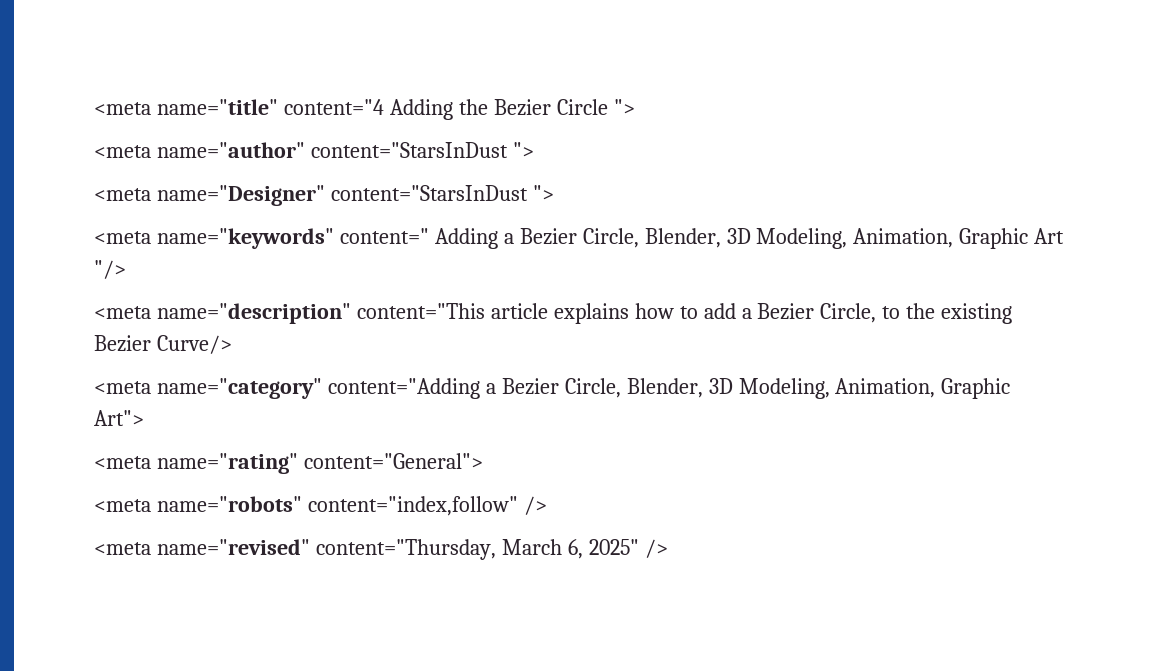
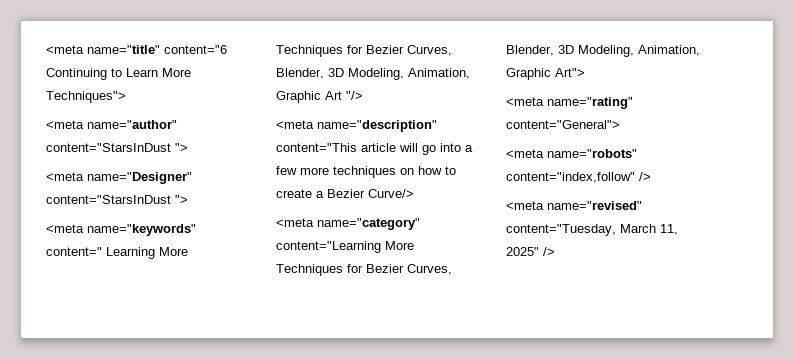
[283,99,635,120] content="4 Adding the Bezier Circle "> -> [164,45,227,54] [46,68,191,80] [46,91,126,103] content="6 Continuing to Learn More Techniques">
[434,228,639,249] Adding a Bezier Circle, -> [106,247,188,259] [276,45,452,57] Learning More Techniques for Bezier Curves,
[553,303,629,324] explains -> [399,143,473,155] [276,166,414,178] will go into a few more techniques on
[703,303,1013,324] [94,335,232,354] [94,378,621,399] add a Bezier Circle, to the existing Bezier Curve/> // <meta name="category" content="Adding a Bezier Circle, -> [276,189,414,198] [276,218,420,230] [276,241,414,253] [276,264,452,276] create a Bezier Curve/> // <meta name="category" content="Learning More Techniques for Bezier Curves,
[315,539,583,560] content="Thursday, March 6, -> [506,224,678,236] content="Tuesday, March 11,

